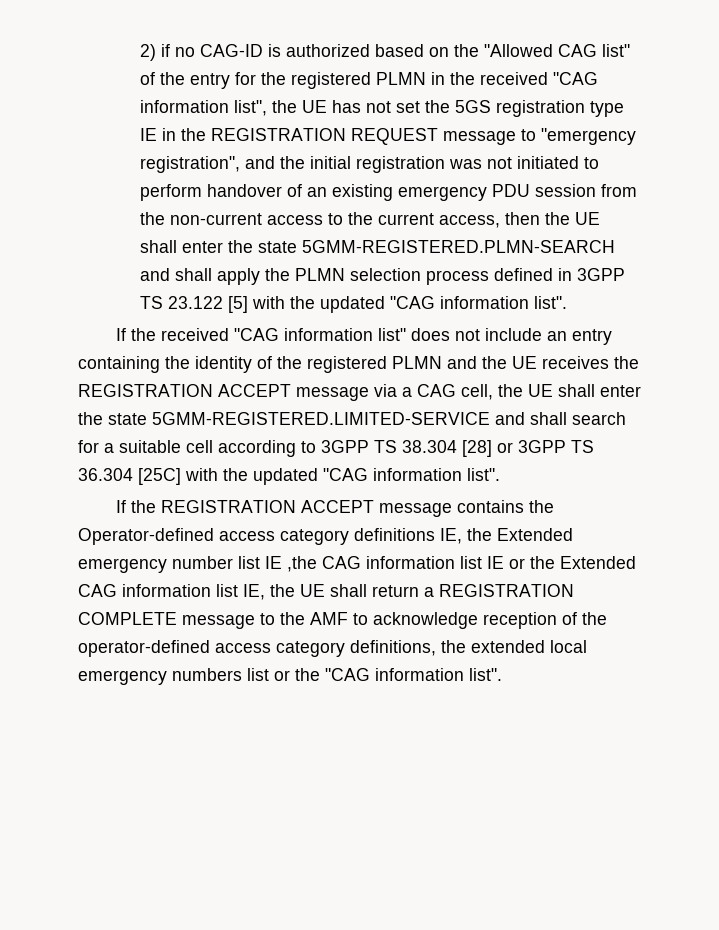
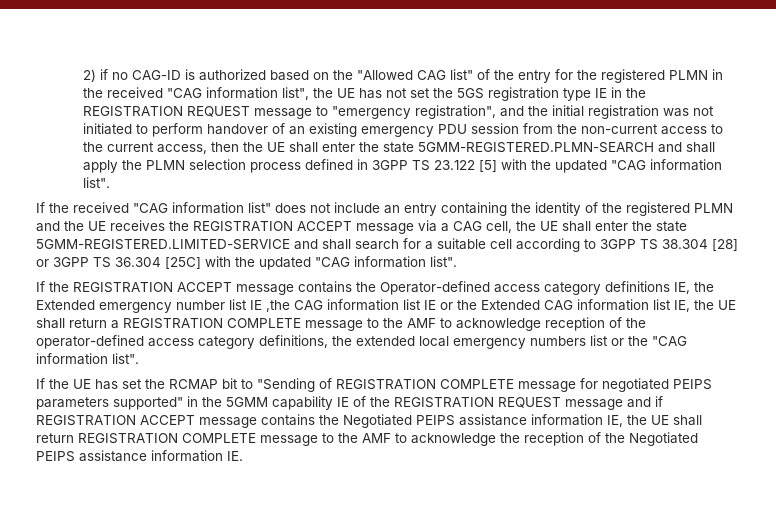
(502, 674) none -> [36,378,712,392] [36,396,663,410] [36,414,702,428] [36,432,698,446] [36,450,243,462] // If the UE has set the RCMAP bit to "Sending of REGISTRATION COMPLETE message for negotiated PEIPS parameters supported" in the 5GMM capability IE of the REGISTRATION REQUEST message and if REGISTRATION ACCEPT message contains the Negotiated PEIPS assistance information IE, the UE shall return REGISTRATION COMPLETE message to the AMF to acknowledge the reception of the Negotiated PEIPS assistance information IE.

